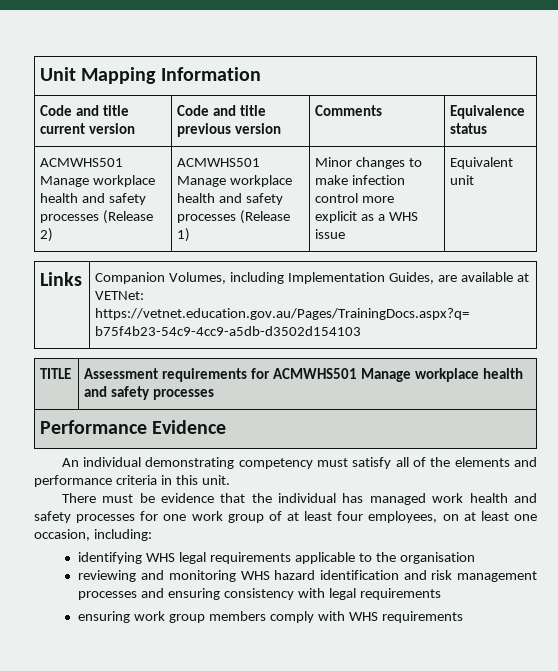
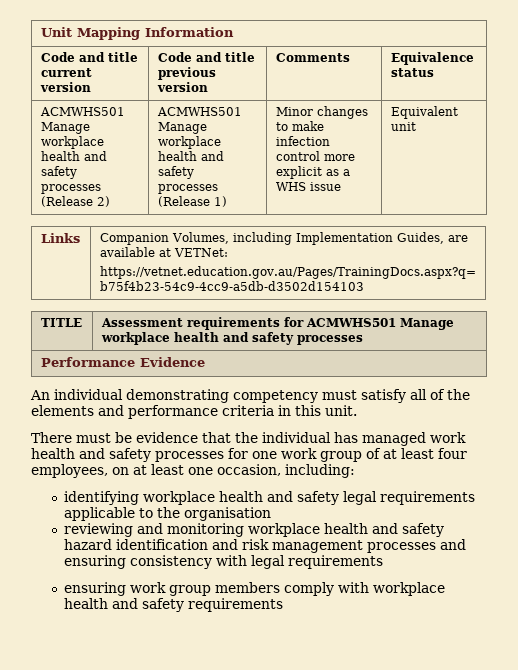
[146,553,176,562] WHS -> [143,491,340,505] workplace health and safety
[240,571,270,580] WHS -> [248,523,445,537] workplace health and safety
[348,612,378,621] WHS -> [373,582,446,596] [64,598,185,612] workplace health and safety

